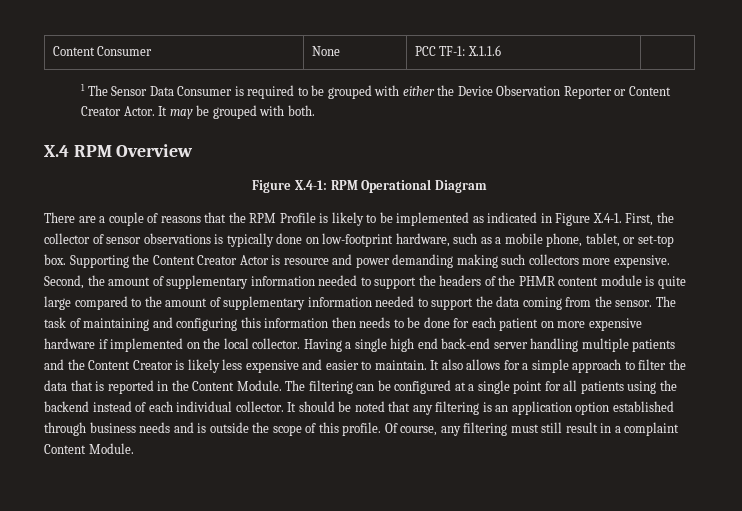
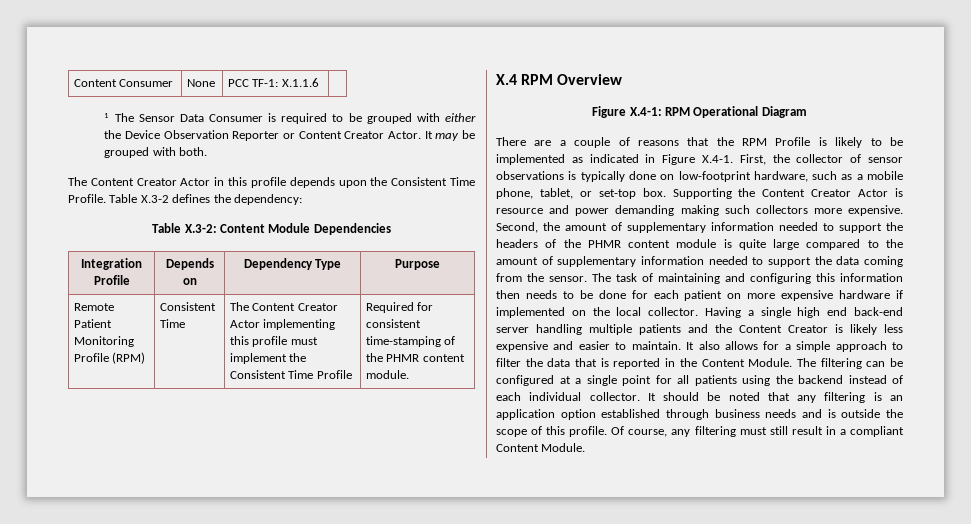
(315, 110) none -> [68,177,475,188] [68,194,302,205] [152,223,391,235] [81,258,142,270] [93,275,130,285] [165,258,214,270] [182,278,197,285] [243,258,342,270] [395,259,440,270] [74,303,115,311] [74,319,113,328] [74,336,135,347] [74,352,146,364] [160,302,217,311] [160,319,186,328] [230,302,338,311] [230,319,336,330] [230,336,318,347] [230,353,307,364] [230,370,352,379] [366,302,434,313] [366,319,422,328] [366,336,456,347] [366,353,465,362] [366,370,410,379] // The Content Creator Actor in this profile depends upon the Consistent Time Profile. Table X.3-2 defines the dependency: // Table X.3-2: Content Module Dependencies // Integration Profile | Depends on | Dependency Type | Purpose // Remote Patient Monitoring Profile (RPM) | Consistent Time | The Content Creator Actor implementing this profile must implement the Consistent Time Profile | Required for consistent time-stamping of the PHMR content module.
[624,422,680,436] complaint -> [850,426,904,437] compliant

